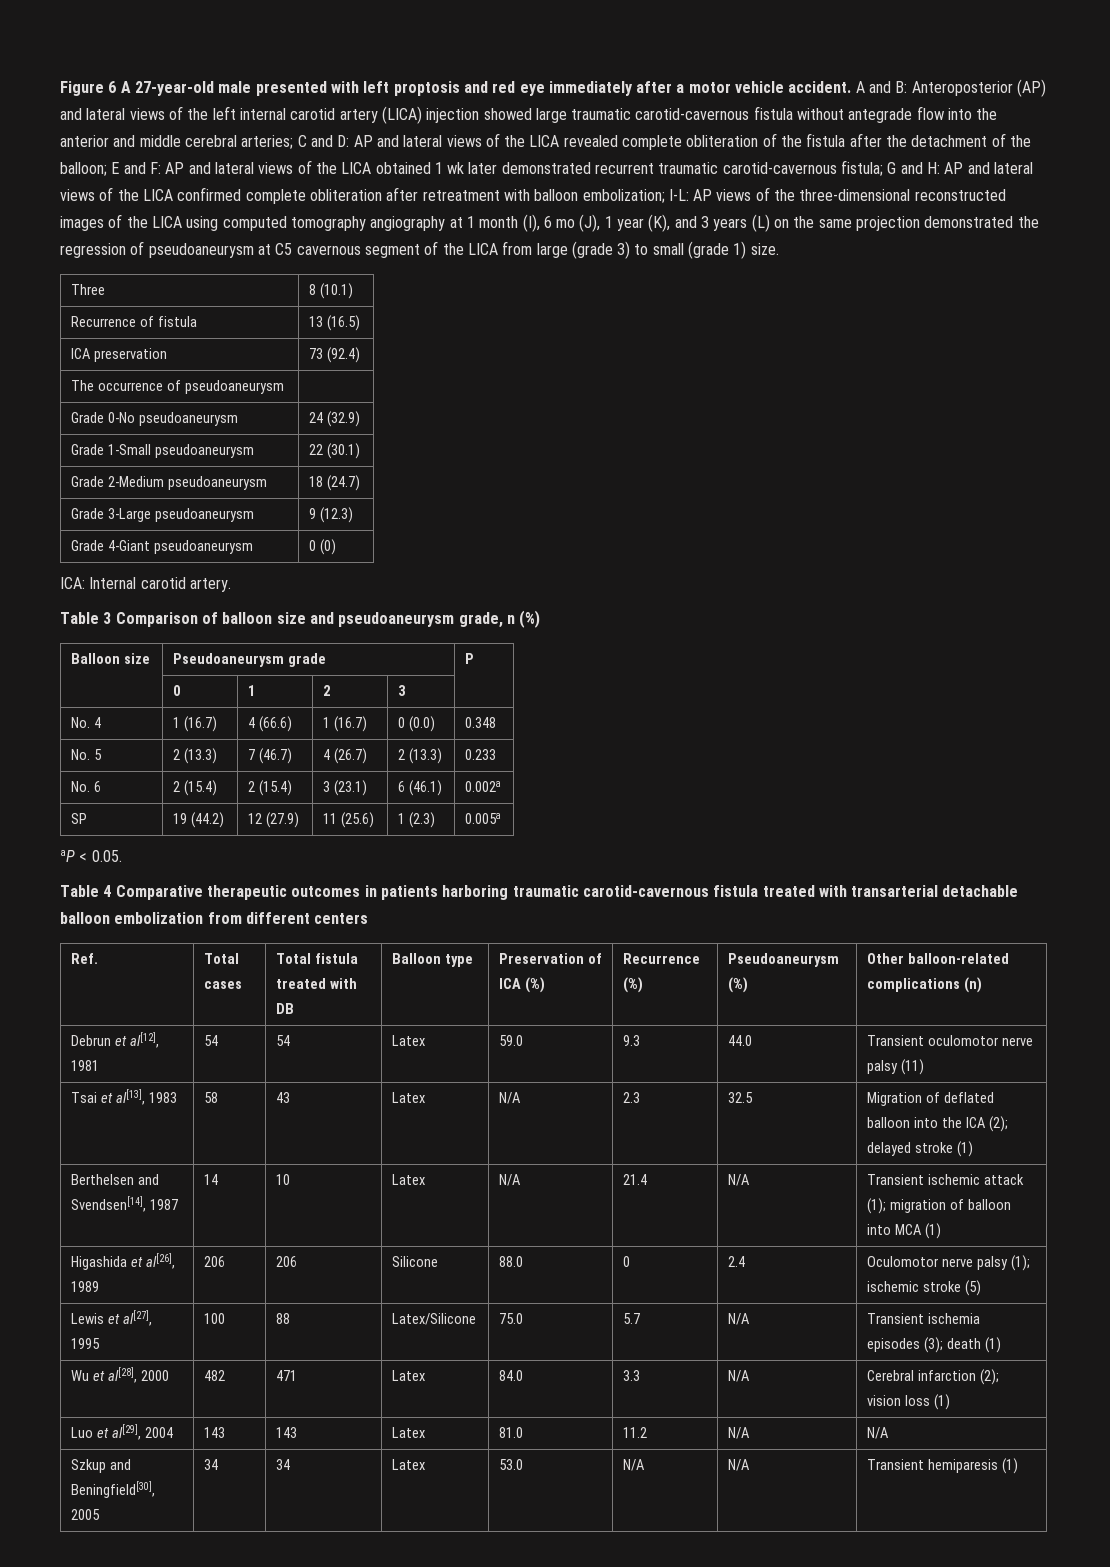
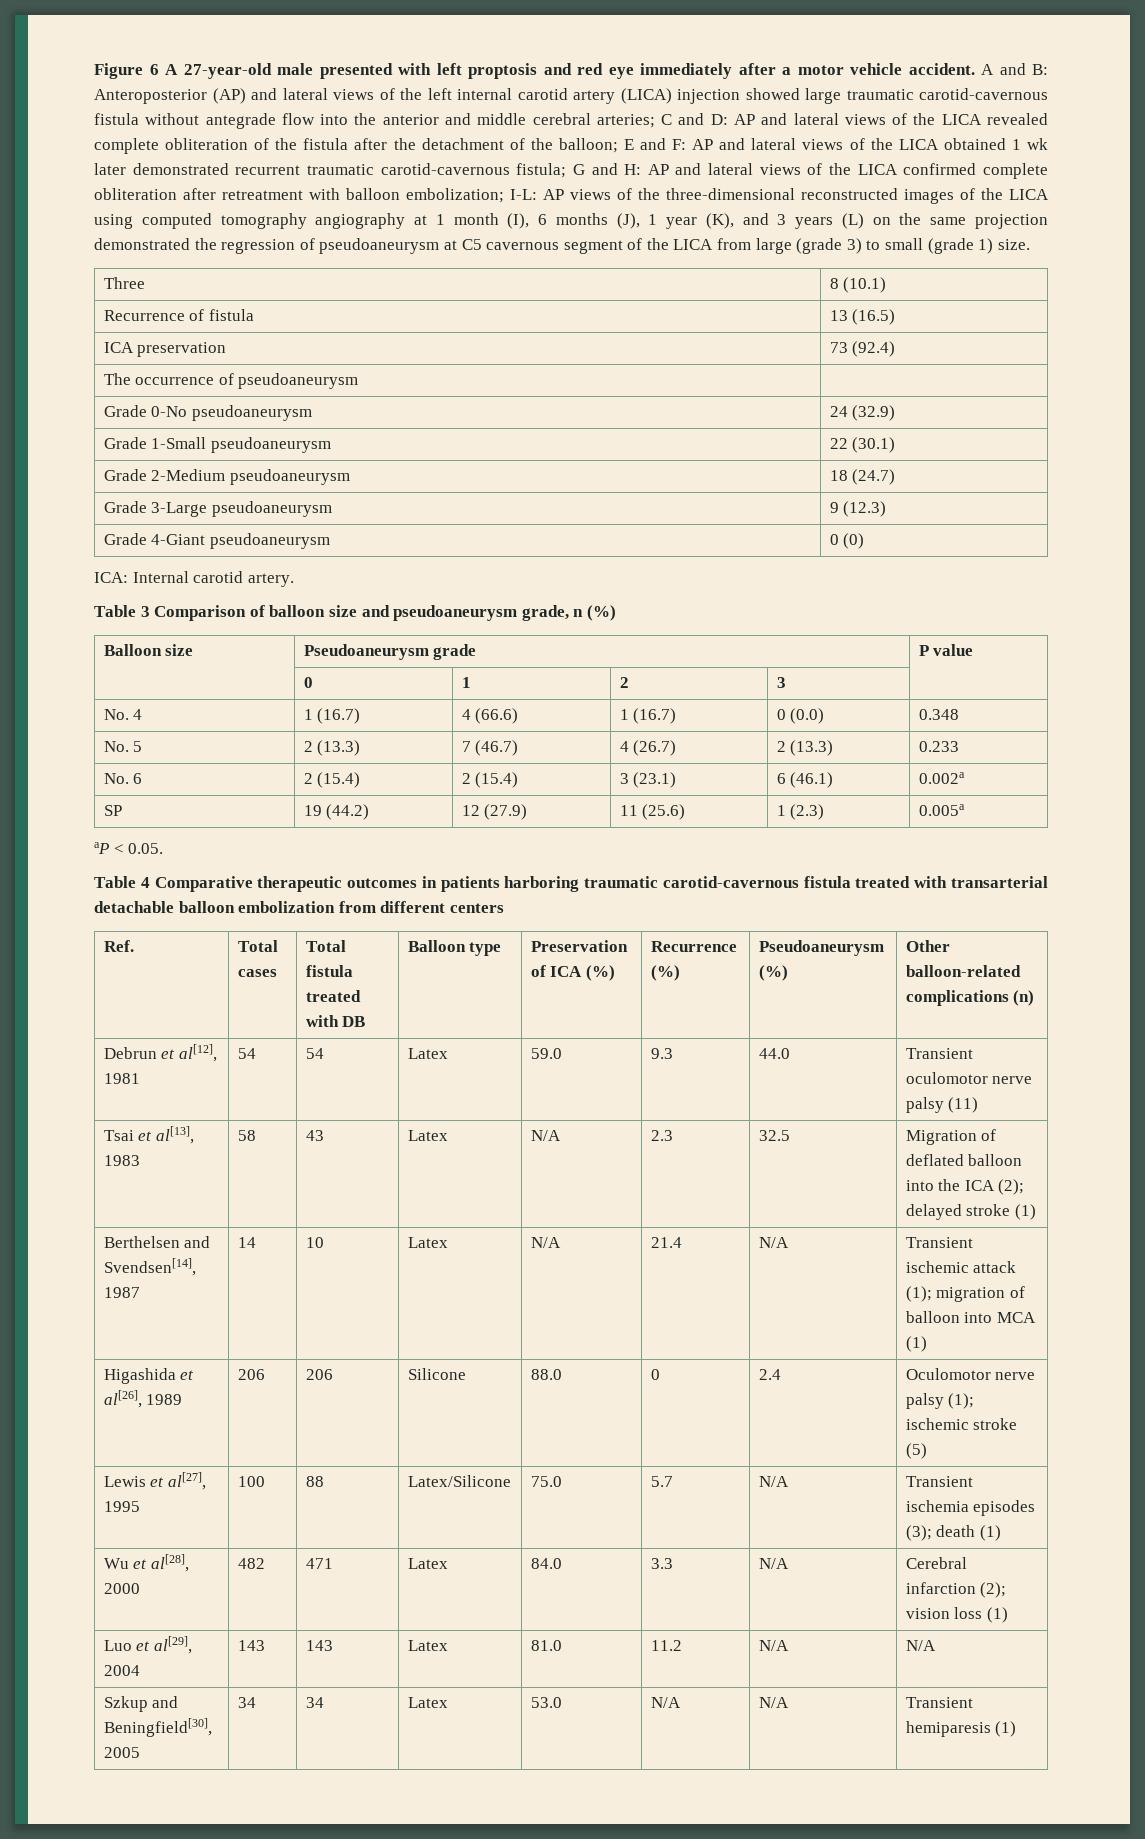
[556,219,576,228] mo -> [555,213,608,225] months
(474, 658) none -> [933,644,974,656] value

